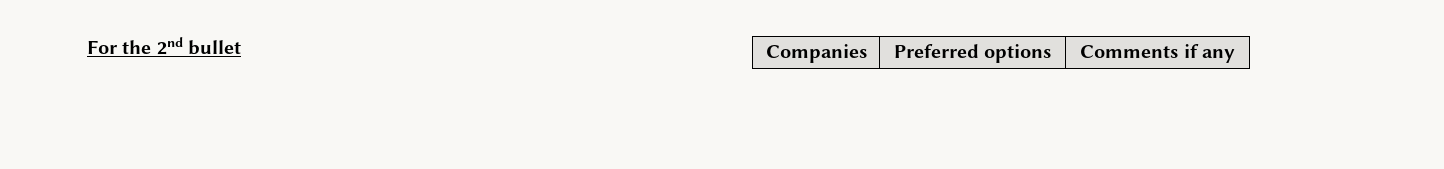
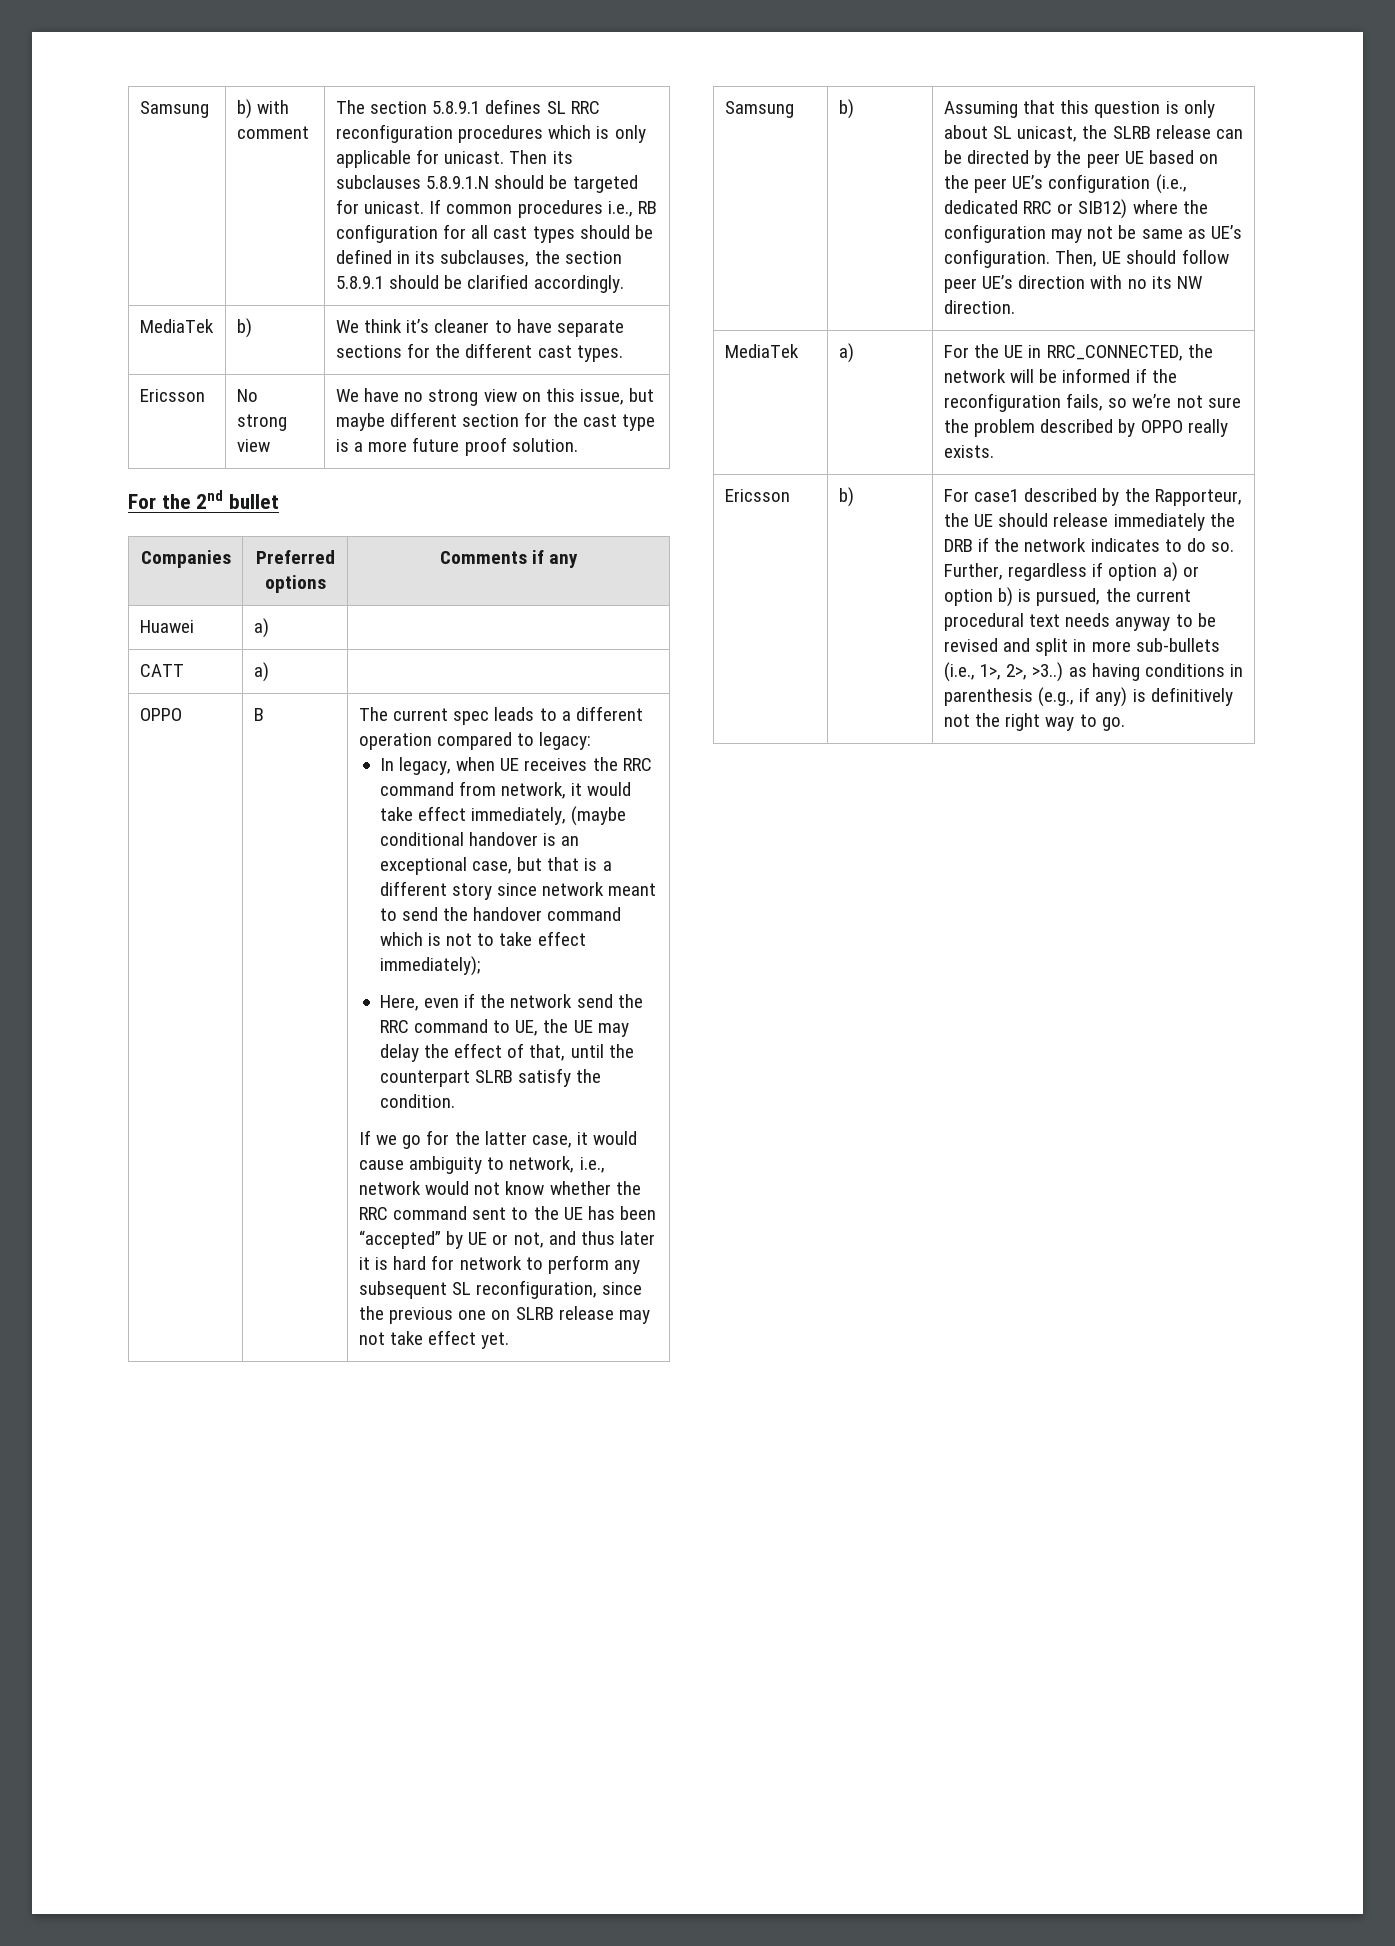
(87, 47) none -> [139,101,209,118] [236,99,290,119] [236,126,309,139] [335,99,600,114] [335,124,646,143] [335,149,573,168] [335,175,638,193] [335,199,657,218] [335,224,653,243] [335,249,622,267] [335,274,624,293] [139,319,214,333] [236,318,252,338] [335,319,624,337] [335,343,623,362] [139,389,205,402] [236,389,258,402] [236,414,287,431] [236,439,270,452] [335,388,655,406] [335,412,655,431] [335,437,578,456] Samsung | b) with comment | The section 5.8.9.1 defines SL RRC reconfiguration procedures which is only applicable for unicast. Then its subclauses 5.8.9.1.N should be targeted for unicast. If common procedures i.e., RB configuration for all cast types should be defined in its subclauses, the section 5.8.9.1 should be clarified accordingly. // MediaTek | b) | We think it’s cleaner to have separate sections for the different cast types. // Ericsson | No strong view | We have no strong view on this issue, but maybe different section for the cast type is a more future proof solution. //
(1235, 56) none -> [139,620,194,633] [253,618,269,638] [139,664,184,677] [253,662,269,682] [139,708,182,721] [253,708,264,721] [358,706,643,725] [358,732,592,750] [379,757,652,775] [379,781,632,799] [379,806,627,826] [379,832,580,846] [379,857,612,875] [379,881,657,900] [379,907,622,921] [379,931,586,946] [379,956,480,976] [379,993,643,1011] [379,1019,629,1037] [379,1043,634,1062] [379,1068,602,1087] [379,1094,455,1108] [358,1130,638,1149] [358,1156,605,1174] [358,1181,641,1195] [358,1206,656,1220] [358,1230,655,1249] [358,1255,640,1274] [358,1280,643,1299] [358,1306,650,1324] [358,1330,510,1349] [724,101,794,118] [838,99,854,119] [943,100,1215,118] [943,125,1243,142] [943,150,1218,168] [943,174,1187,194] [943,199,1208,219] [943,224,1242,243] [943,249,1229,268] [943,275,1202,293] [943,300,1015,314] [724,344,799,358] [838,343,854,363] [943,344,1213,361] [943,368,1177,383] [943,393,1241,412] [943,419,1228,437] [943,445,994,458] [724,489,790,502] [838,487,854,507] [943,488,1242,506] [943,513,1235,531] [943,537,1234,552] [943,562,1199,582] [943,587,1191,607] [943,613,1216,631] [943,638,1220,656] [943,662,1243,682] [943,687,1233,707] [943,713,1125,731] // Huawei | a) | // CATT | a) | // OPPO | B | The current spec leads to a different operation compared to legacy: // In legacy, when UE receives the RRC command from network, it would take effect immediately, (maybe conditional handover is an exceptional case, but that is a different story since network meant to send the handover command which is not to take effect immediately); // Here, even if the network send the RRC command to UE, the UE may delay the effect of that, until the counterpart SLRB satisfy the condition. // If we go for the latter case, it would cause ambiguity to network, i.e., network would not know whether the RRC command sent to the UE has been “accepted” by UE or not, and thus later it is hard for network to perform any subsequent SL reconfiguration, since the previous one on SLRB release may not take effect yet. // Samsung | b) | Assuming that this question is only about SL unicast, the SLRB release can be directed by the peer UE based on the peer UE’s configuration (i.e., dedicated RRC or SIB12) where the configuration may not be same as UE’s configuration. Then, UE should follow peer UE’s direction with no its NW direction. // MediaTek | a) | For the UE in RRC_CONNECTED, the network will be informed if the reconfiguration fails, so we’re not sure the problem described by OPPO really exists. // Ericsson | b) | For case1 described by the Rapporteur, the UE should release immediately the DRB if the network indicates to do so. Further, regardless if option a) or option b) is pursued, the current procedural text needs anyway to be revised and split in more sub-bullets (i.e., 1>, 2>, >3..) as having conditions in parenthesis (e.g., if any) is definitively not the right way to go.

